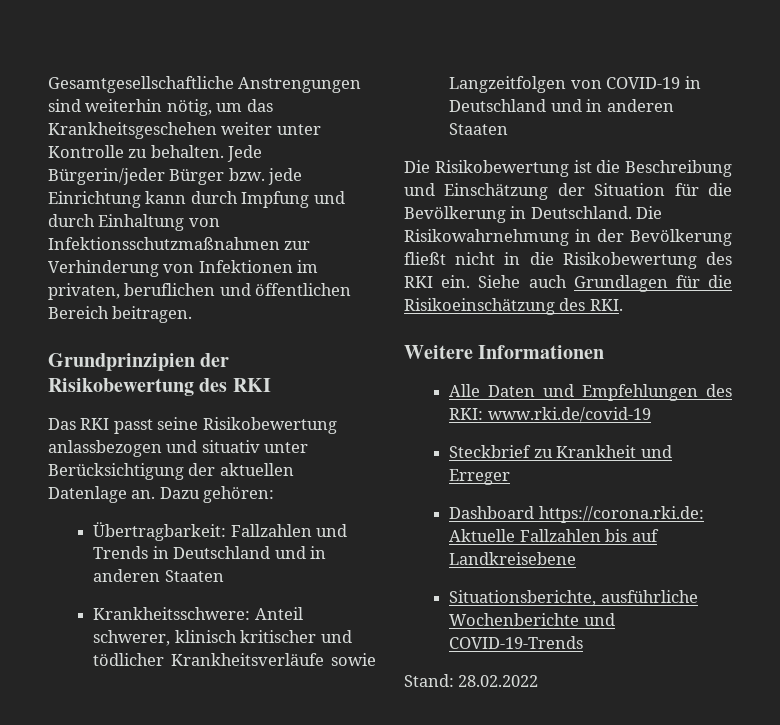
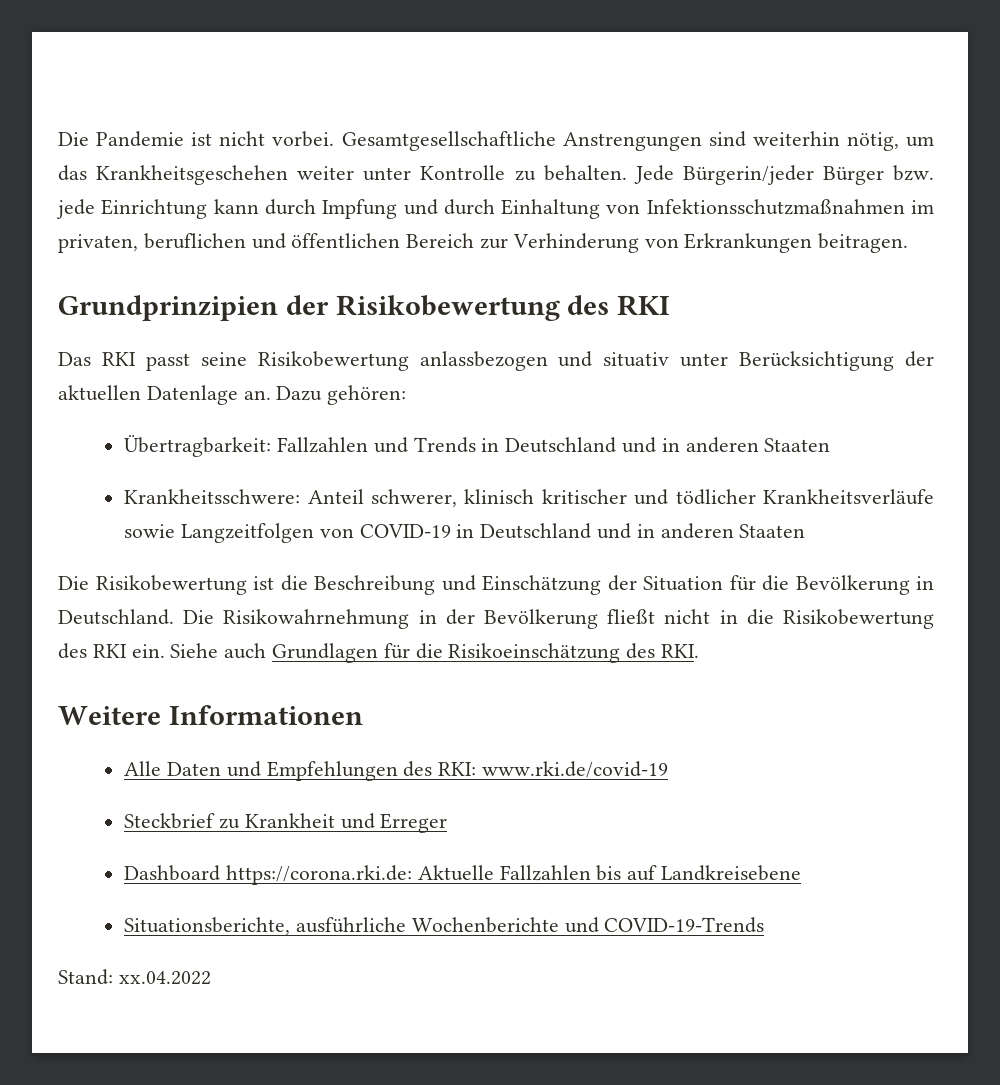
(48, 84) none -> [58,131,335,147] Die Pandemie ist nicht vorbei.
[284,241,311,250] [48,260,293,277] zur Verhinderung von Infektionen -> (905, 207) none
(109, 312) none -> [480,233,813,253] zur Verhinderung von Erkrankungen
[458,675,539,687] 28.02.2022 -> [118,971,211,985] xx.04.2022

